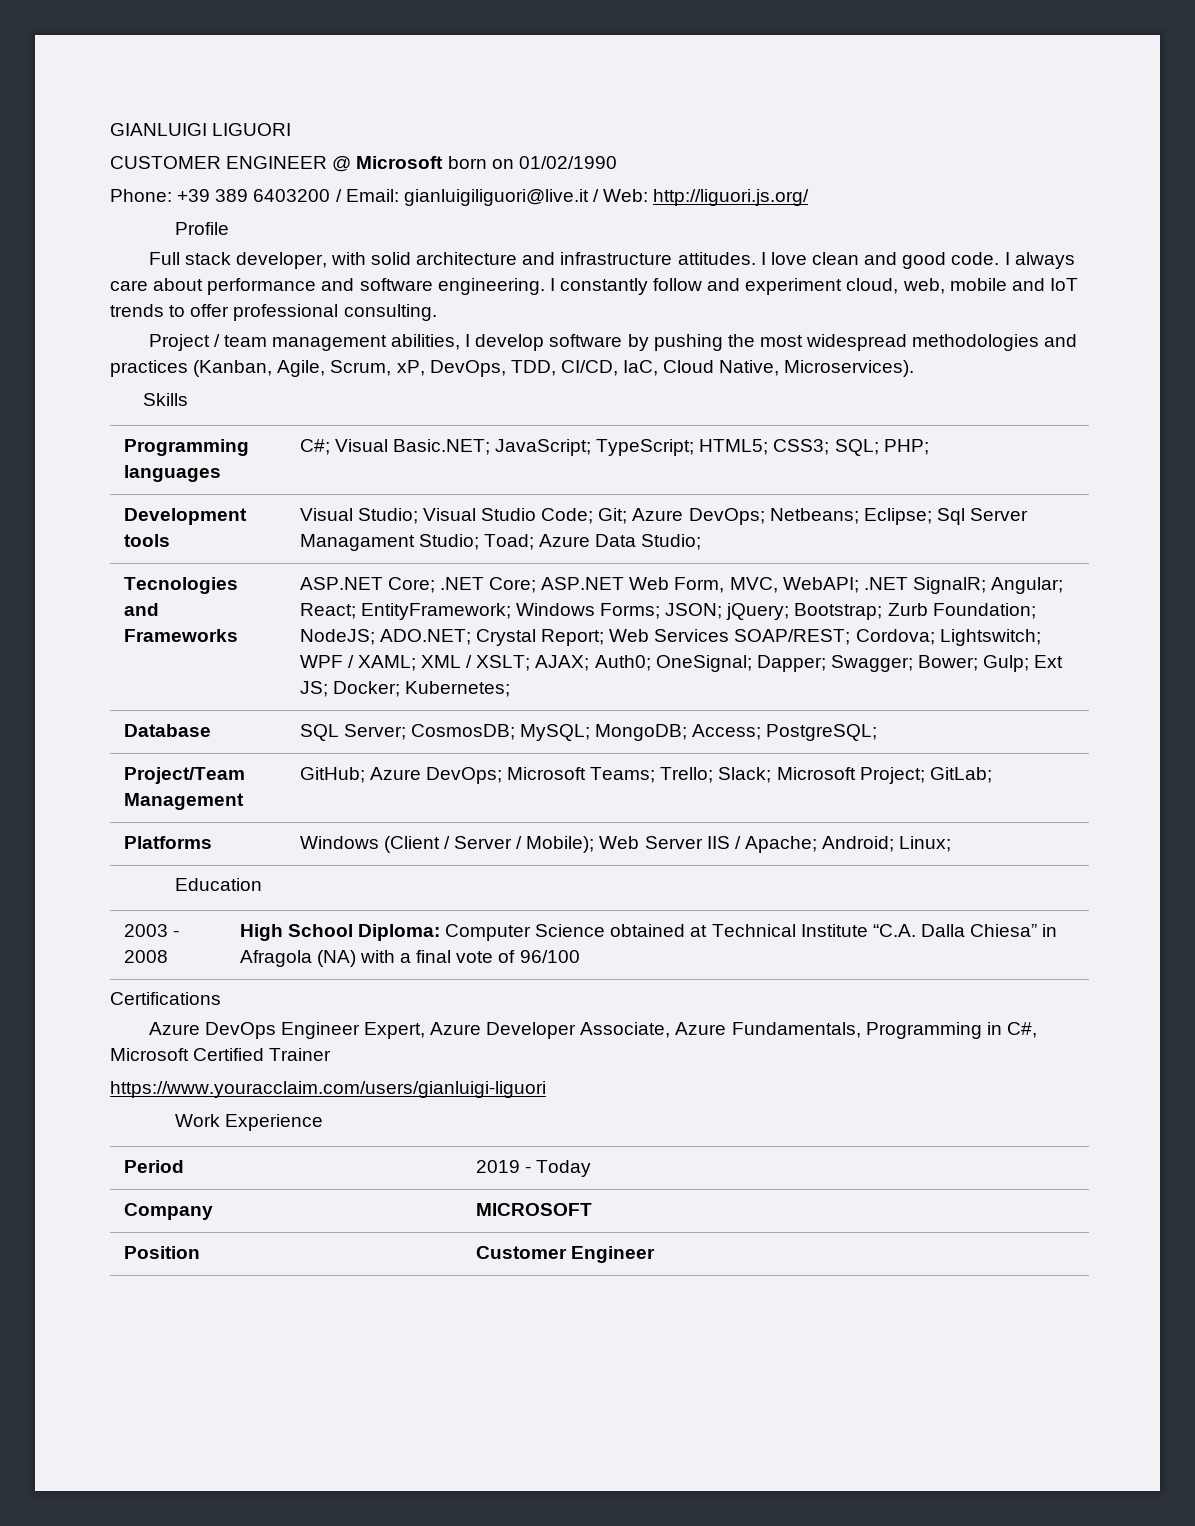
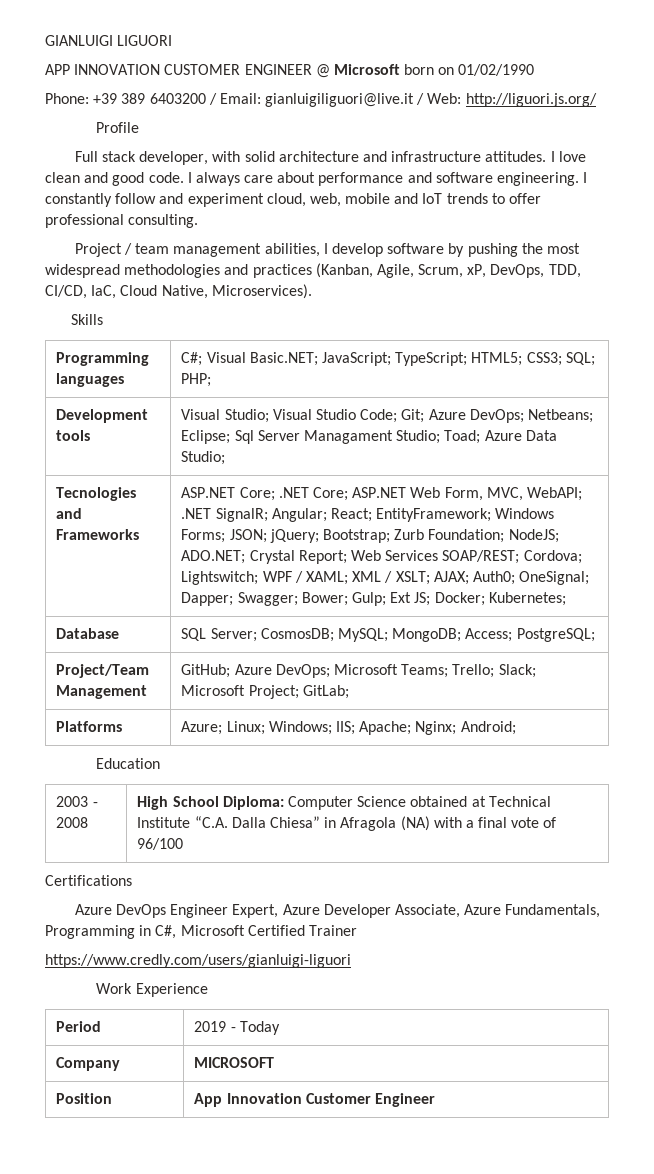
(292, 129) none -> [45,64,161,75] APP INNOVATION
[299,836,817,853] Windows (Client / Server / Mobile); Web Server IIS / Apache; -> [181,721,457,735] Azure; Linux; Windows; IIS; Apache; Nginx;
[899,836,952,852] Linux; -> (516, 728) none
[110,1081,546,1098] https://www.youracclaim.com/users/gianluigi-liguori -> [45,954,351,968] https://www.credly.com/users/gianluigi-liguori
(200, 1252) none -> [194,1093,302,1107] App Innovation

